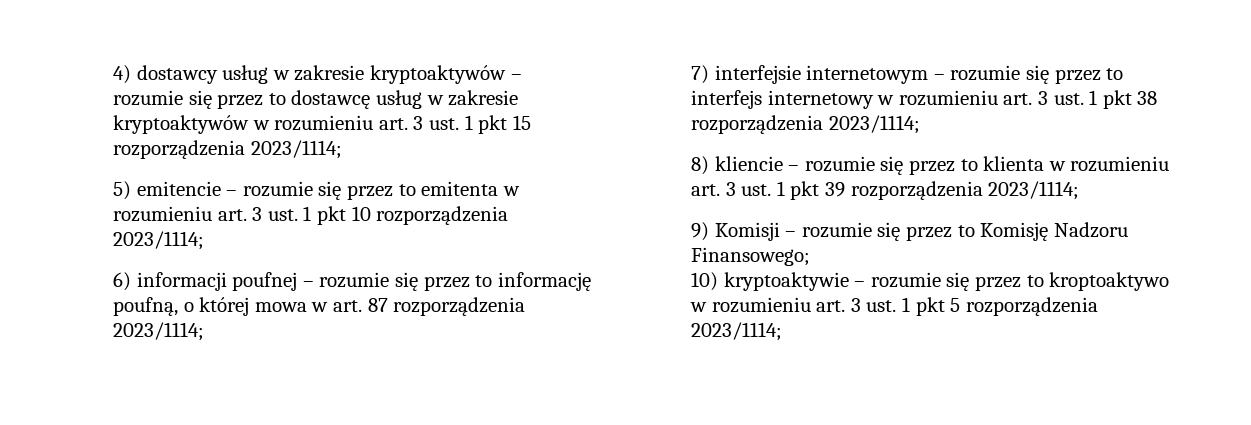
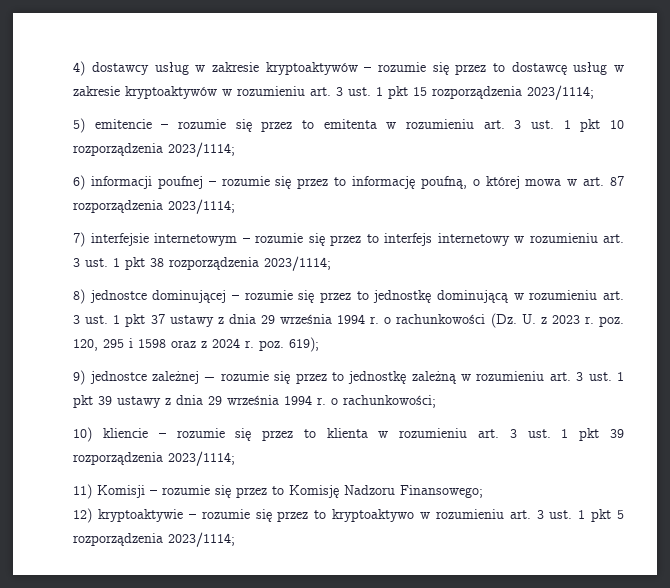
(710, 165) none -> [89,290,625,303] [73,313,625,328] [73,337,320,352] [73,370,625,385] [73,395,437,408] [73,427,93,442] jednostce dominującej – rozumie się przez to jednostkę dominującą w rozumieniu art. 3 ust. 1 pkt 37 ustawy z dnia 29 września 1994 r. o rachunkowości (Dz. U. z 2023 r. poz. 120, 295 i 1598 oraz z 2024 r. poz. 619); // 9) jednostce zależnej − rozumie się przez to jednostkę zależną w rozumieniu art. 3 ust. 1 pkt 39 ustawy z dnia 29 września 1994 r. o rachunkowości; // 10)
[691,222,710,241] 9) -> [73,484,93,499] 11)
[691,272,719,291] 10) -> [73,508,93,523] 12)
[1049,272,1170,291] kroptoaktywo -> [332,509,415,522] kryptoaktywo

